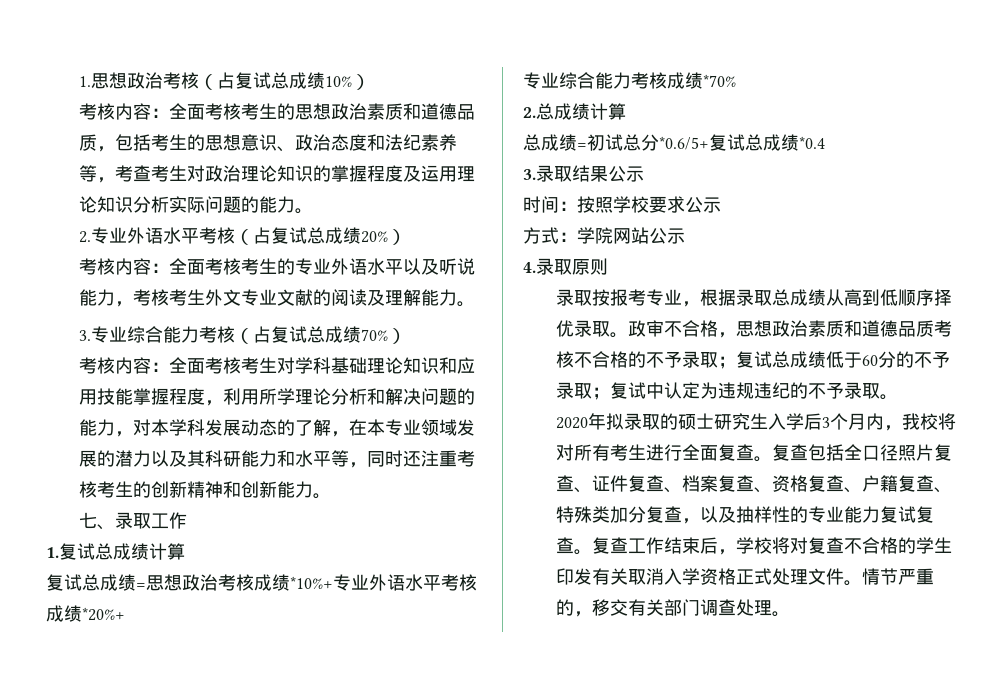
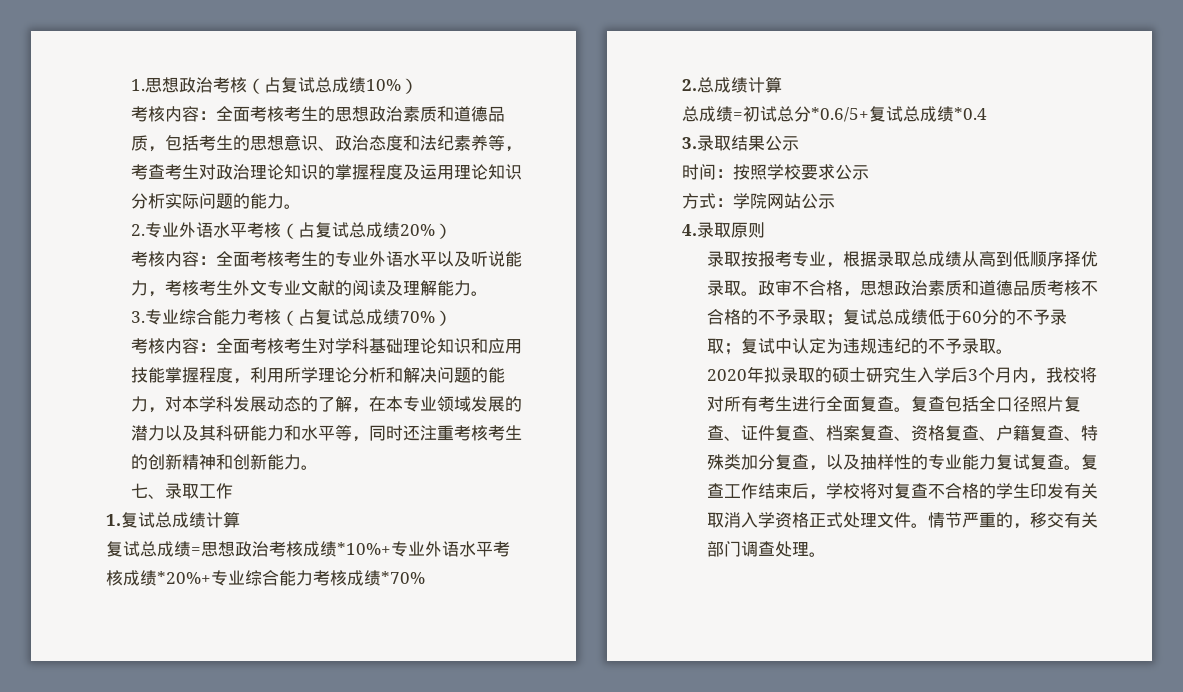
(125, 614) // -> (211, 577) none

